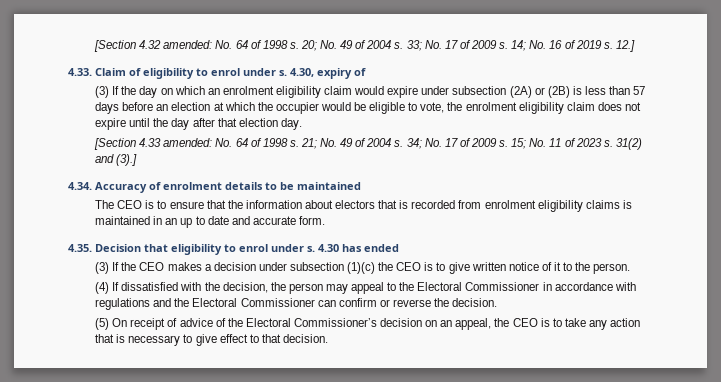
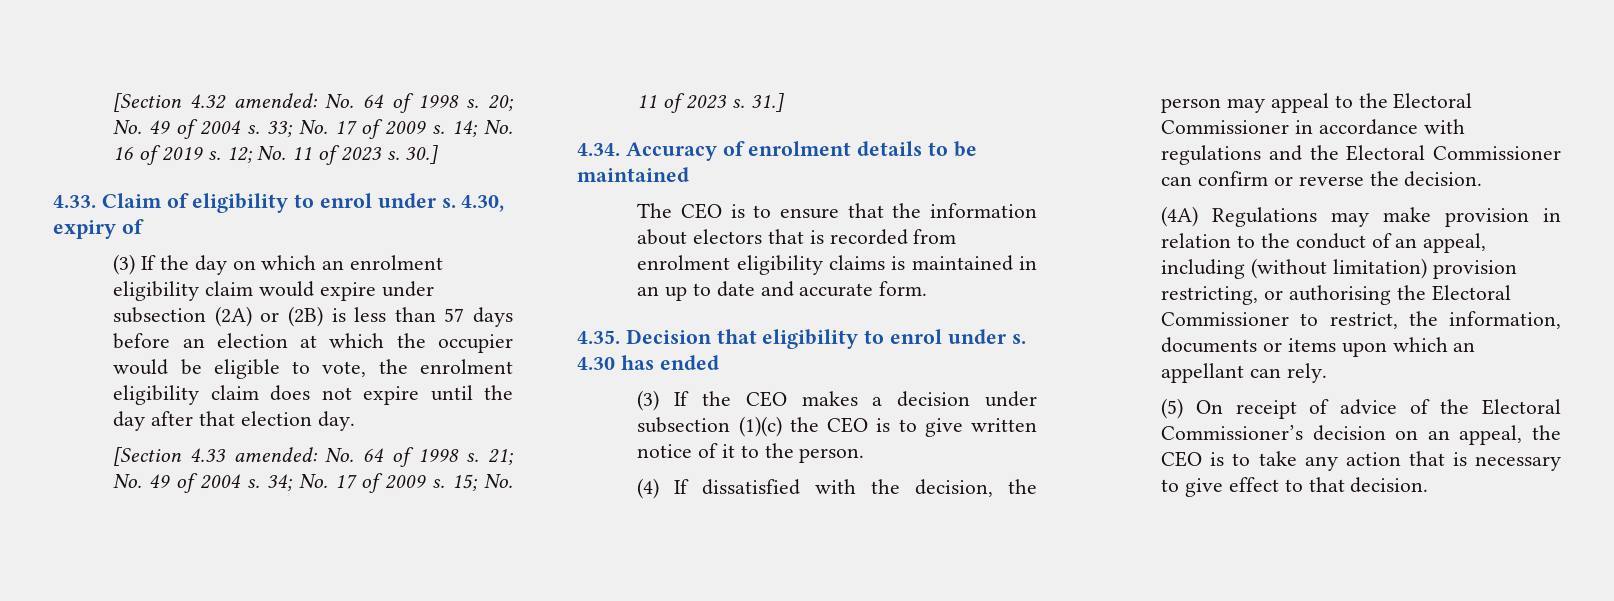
[615,40,635,52] 12.] -> [226,145,439,165] 12; No. 11 of 2023 s. 30.]
[615,138,642,150] [95,154,138,166] 31(2) and (3).] -> [750,93,784,112] 31.]
(498, 302) none -> [1161,206,1561,227] [1161,233,1487,253] [1161,258,1517,279] [1161,285,1511,305] [1161,311,1561,329] [1161,337,1476,357] [1161,363,1327,383] // (4A) Regulations may make provision in relation to the conduct of an appeal, including (without limitation) provision restricting, or authorising the Electoral Commissioner to restrict, the information, documents or items upon which an appellant can rely.

